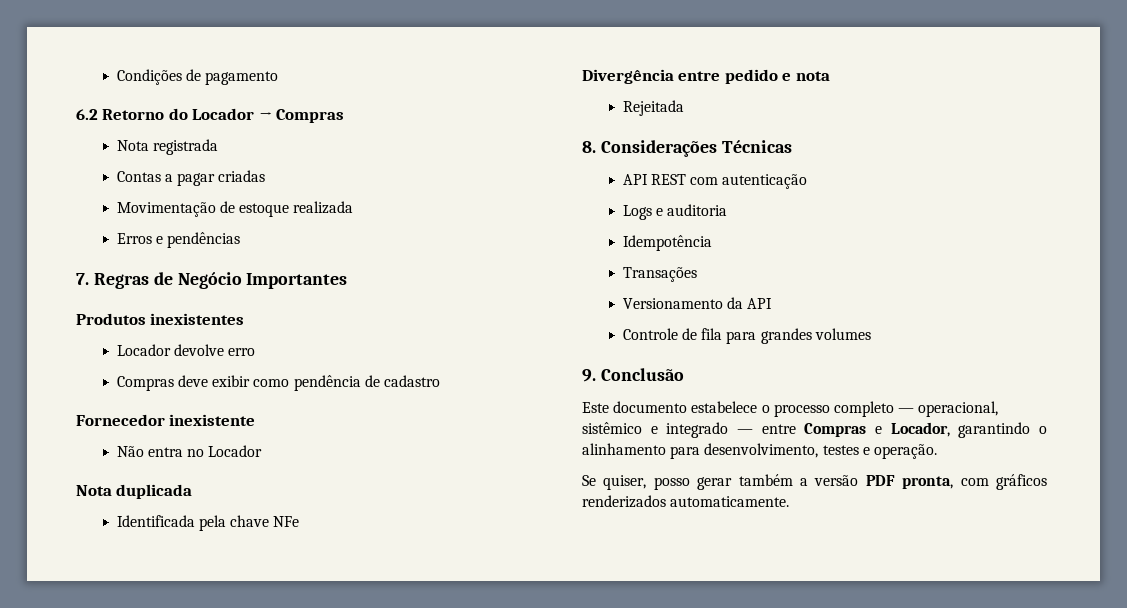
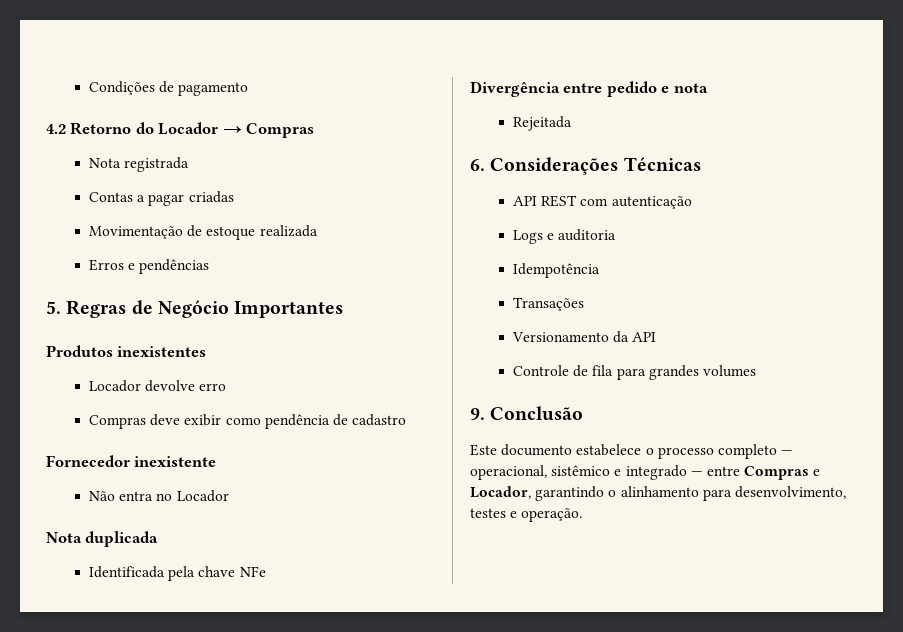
[76,109,98,120] 6.2 -> [46,124,66,134] 4.2
[76,273,89,285] 7. -> [46,301,61,314] 5.
[582,141,596,153] 8. -> [470,159,485,171] 6.
[582,474,1047,490] [582,495,790,508] // Se quiser, posso gerar também a versão PDF pronta, com gráficos renderizados automaticamente. -> (583, 515) none

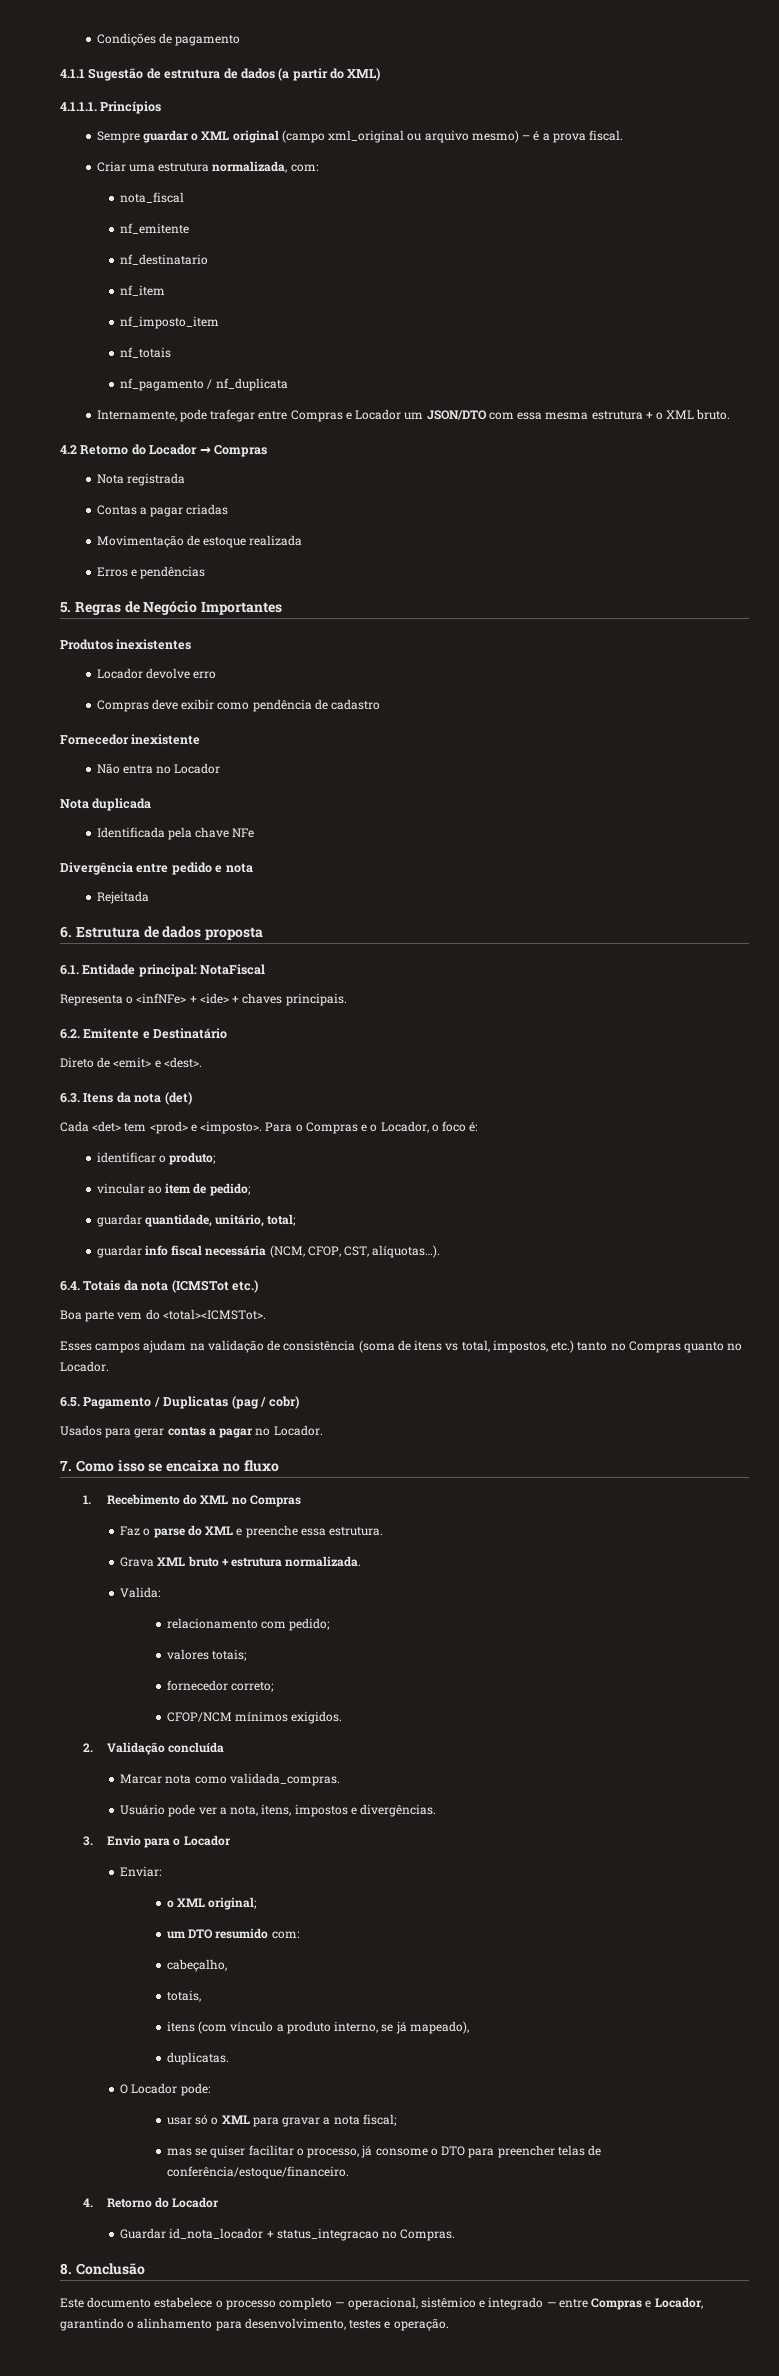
(249, 89) none -> [60,68,381,81] [60,101,162,114] [96,130,623,143] [96,161,318,173] [120,192,185,203] [120,223,190,234] [120,254,209,265] [120,285,166,296] [120,316,220,329] [120,347,172,358] [120,378,288,391] [96,409,731,422] // 4.1.1 Sugestão de estrutura de dados (a partir do XML) // 4.1.1.1. Princípios // Sempre guardar o XML original (campo xml_original ou arquivo mesmo) – é a prova fiscal. // Criar uma estrutura normalizada, com: // nota_fiscal // nf_emitente // nf_destinatario // nf_item // nf_imposto_item // nf_totais // nf_pagamento / nf_duplicata // Internamente, pode trafegar entre Compras e Locador um JSON/DTO com essa mesma estrutura + o XML bruto.
[490,157,701,175] [513,195,692,209] [513,229,617,244] [513,263,601,278] [513,297,585,311] [512,331,657,343] [513,365,757,380] [470,408,485,420] Considerações Técnicas // API REST com autenticação // Logs e auditoria // Idempotência // Transações // Versionamento da API // Controle de fila para grandes volumes // 9. -> [75,926,264,940] [60,964,266,977] [60,993,347,1006] [60,1028,228,1039] [60,1057,202,1068] [60,1092,192,1105] [60,1121,478,1134] [96,1152,217,1165] [96,1183,251,1196] [96,1214,297,1227] [96,1245,441,1258] [60,1280,258,1293] [60,1309,266,1322] [60,1340,743,1353] [60,1361,109,1372] [60,1396,300,1409] [60,1425,323,1438] [60,1460,279,1472] [83,1494,301,1507] [120,1525,383,1538] [120,1556,362,1567] [120,1587,161,1598] [166,1618,331,1631] [166,1649,248,1661] [166,1680,275,1692] [166,1711,343,1724] [83,1742,225,1755] [120,1773,340,1786] [120,1804,436,1817] [83,1835,231,1848] [120,1866,162,1877] [166,1897,258,1910] [166,1928,299,1939] [166,1959,227,1972] [166,1990,201,2002] [166,2021,469,2034] [166,2052,229,2065] [120,2083,210,2096] [166,2114,397,2127] [166,2145,602,2158] [166,2166,349,2179] [83,2197,220,2208] [120,2228,456,2241] [60,2263,72,2275] Estrutura de dados proposta // 6.1. Entidade principal: NotaFiscal // Representa o <infNFe> + <ide> + chaves principais. // 6.2. Emitente e Destinatário // Direto de <emit> e <dest>. // 6.3. Itens da nota (det) // Cada <det> tem <prod> e <imposto>. Para o Compras e o Locador, o foco é: // identificar o produto; // vincular ao item de pedido; // guardar quantidade, unitário, total; // guardar info fiscal necessária (NCM, CFOP, CST, alíquotas…). // 6.4. Totais da nota (ICMSTot etc.) // Boa parte vem do <total><ICMSTot>. // Esses campos ajudam na validação de consistência (soma de itens vs total, impostos, etc.) tanto no Compras quanto no Locador. // 6.5. Pagamento / Duplicatas (pag / cobr) // Usados para gerar contas a pagar no Locador. // 7. Como isso se encaixa no fluxo // 1. Recebimento do XML no Compras // Faz o parse do XML e preenche essa estrutura. // Grava XML bruto + estrutura normalizada. // Valida: // relacionamento com pedido; // valores totais; // fornecedor correto; // CFOP/NCM mínimos exigidos. // 2. Validação concluída // Marcar nota como validada_compras. // Usuário pode ver a nota, itens, impostos e divergências. // 3. Envio para o Locador // Enviar: // o XML original; // um DTO resumido com: // cabeçalho, // totais, // itens (com vínculo a produto interno, se já mapeado), // duplicatas. // O Locador pode: // usar só o XML para gravar a nota fiscal; // mas se quiser facilitar o processo, já consome o DTO para preencher telas de conferência/estoque/financeiro. // 4. Retorno do Locador // Guardar id_nota_locador + status_integracao no Compras. // 8.

